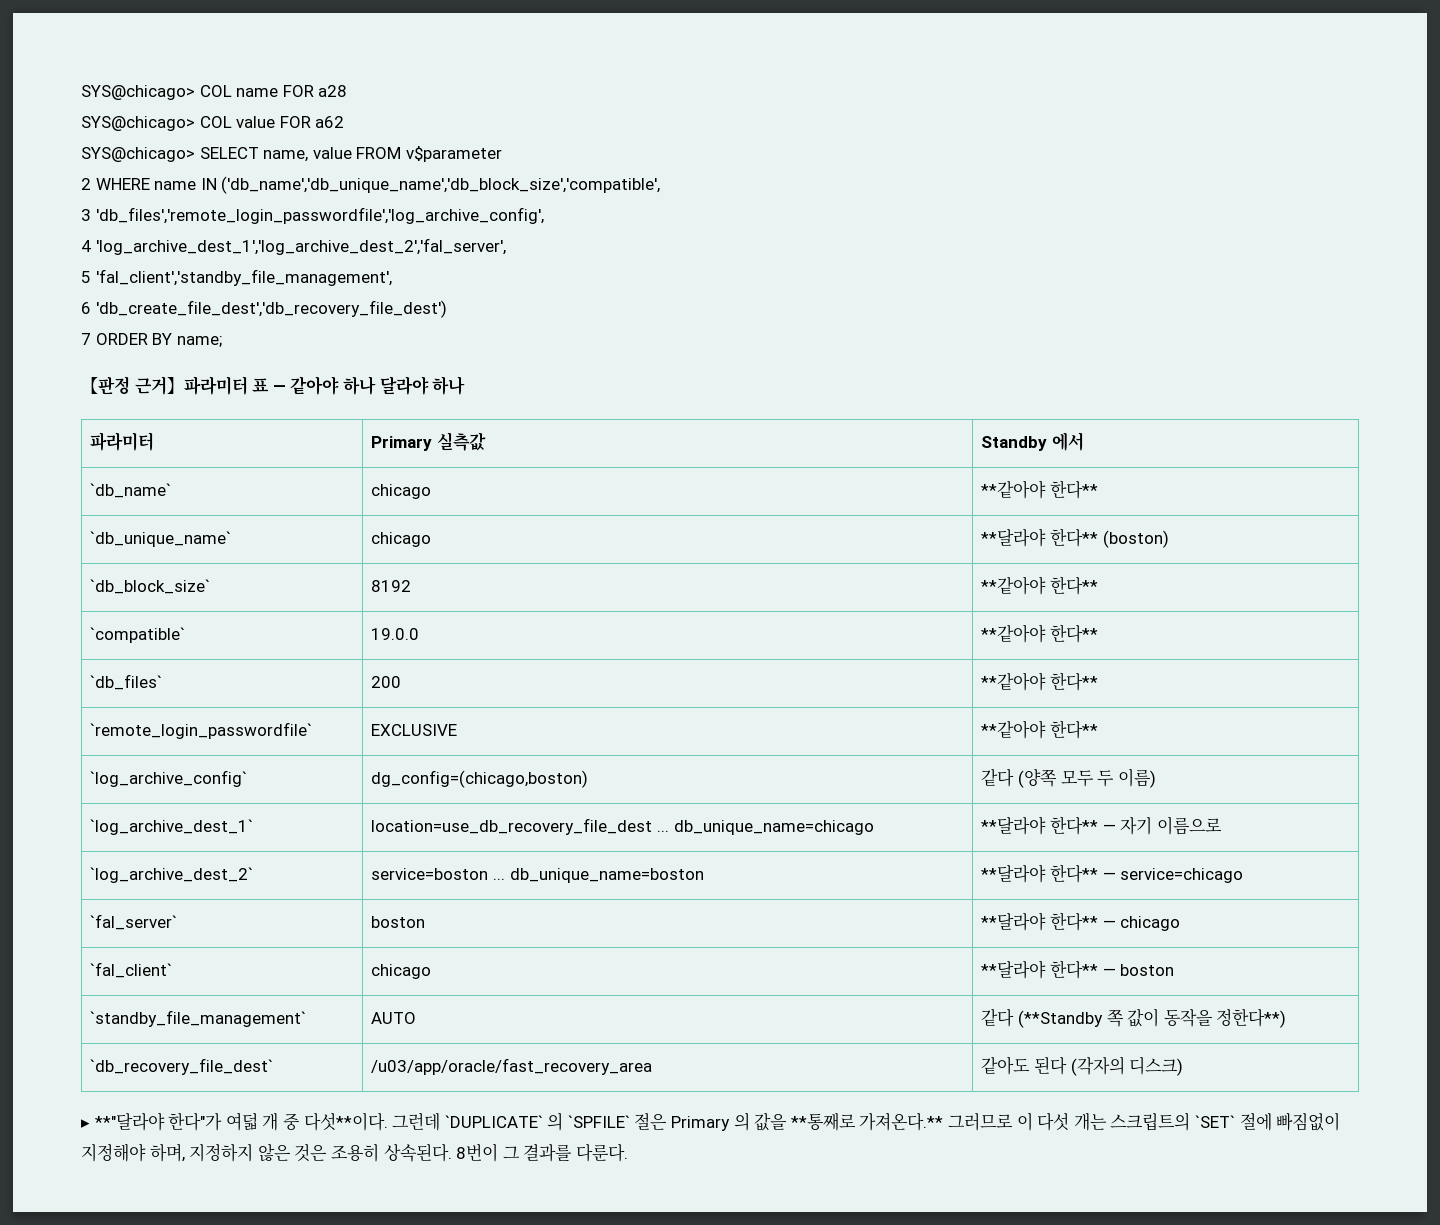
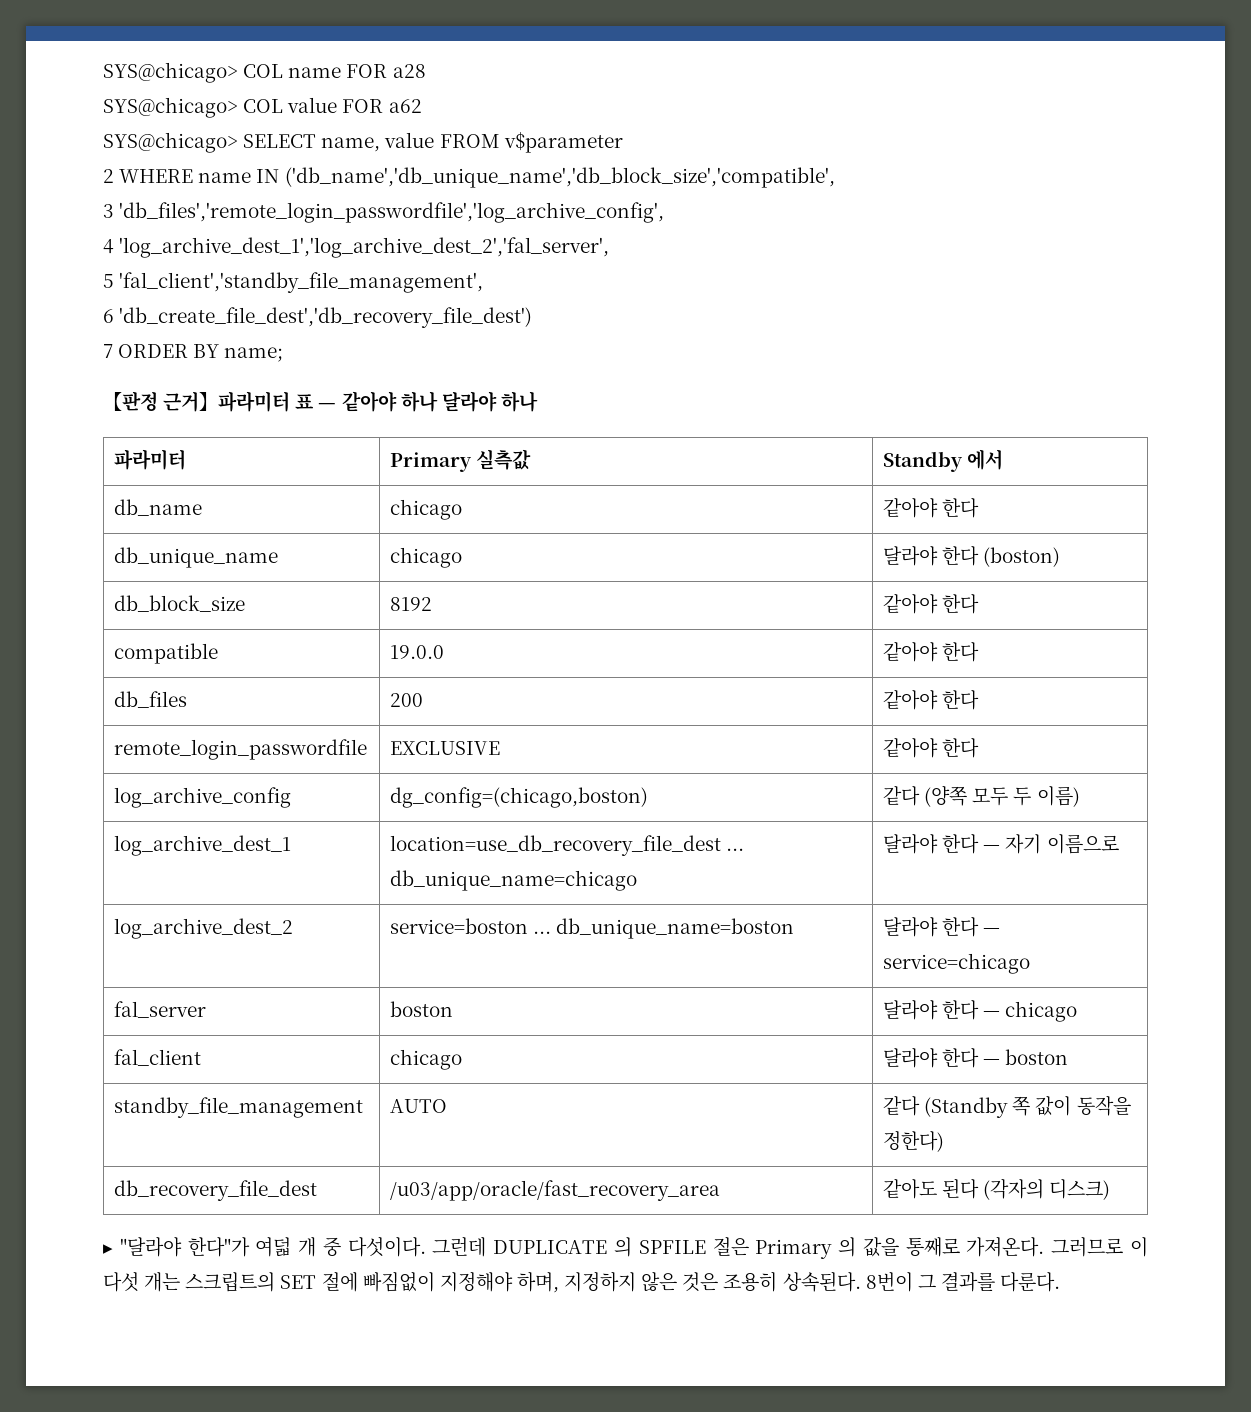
[90,483,172,498] [371,484,432,499] [981,480,1099,499] [90,531,232,547] [371,532,432,547] [981,528,1099,547] `db_name` | chicago | **같아야 한다** // `db_unique_name` | chicago | **달라야 한다** -> [114,499,203,516] [390,499,463,520] [883,498,980,518] [114,547,279,568] [390,547,463,568] [883,546,980,566] db_name | chicago | 같아야 한다 // db_unique_name | chicago | 달라야 한다
[90,579,211,594] `db_block_size` -> [114,595,246,612] db_block_size
[981,576,1099,595] [90,627,186,643] [371,628,420,640] [981,624,1099,643] [90,674,163,690] [371,676,402,688] [981,672,1099,691] [90,722,313,739] [371,724,458,736] [981,720,1099,739] [90,770,248,787] **같아야 한다** // `compatible` | 19.0.0 | **같아야 한다** // `db_files` | 200 | **같아야 한다** // `remote_login_passwordfile` | EXCLUSIVE | **같아야 한다** // `log_archive_config` -> [883,594,980,614] [114,643,219,664] [390,645,445,659] [883,642,980,662] [114,691,188,708] [390,693,424,707] [883,690,980,710] [114,739,368,760] [390,741,501,755] [883,738,980,758] [114,787,292,808] 같아야 한다 // compatible | 19.0.0 | 같아야 한다 // db_files | 200 | 같아야 한다 // remote_login_passwordfile | EXCLUSIVE | 같아야 한다 // log_archive_config
[90,819,254,835] `log_archive_dest_1` -> [114,835,292,856] log_archive_dest_1
[981,816,1099,835] **달라야 한다** -> [883,834,980,854] 달라야 한다
[90,867,254,883] `log_archive_dest_2` -> [114,918,294,939] log_archive_dest_2
[981,864,1099,883] **달라야 한다** -> [883,917,980,937] 달라야 한다
[90,914,178,930] `fal_server` -> [114,1001,207,1018] fal_server
[981,912,1099,931] **달라야 한다** -> [883,1000,980,1020] 달라야 한다
[90,962,173,978] [371,964,432,979] [981,960,1099,979] `fal_client` | chicago | **달라야 한다** -> [114,1049,202,1066] [390,1049,463,1070] [883,1048,980,1068] fal_client | chicago | 달라야 한다
[90,1010,307,1027] `standby_file_management` -> [114,1097,364,1118] standby_file_management
[1018,1010,1104,1028] (**Standby -> [924,1097,1009,1118] (Standby
[1216,1008,1287,1028] [90,1058,274,1075] 정한다**) // `db_recovery_file_dest` -> [883,1131,945,1152] [114,1180,318,1201] 정한다) // db_recovery_file_dest
[94,1112,165,1131] **"달라야 -> [119,1237,182,1257] "달라야
[303,1112,630,1131] 다섯**이다. 그런데 `DUPLICATE` 의 `SPFILE` -> [347,1237,706,1257] 다섯이다. 그런데 DUPLICATE 의 SPFILE
[790,1112,944,1131] **통째로 가져온다.** -> [905,1237,1045,1257] 통째로 가져온다.
[1194,1115,1235,1128] `SET` -> [280,1275,317,1289] SET

